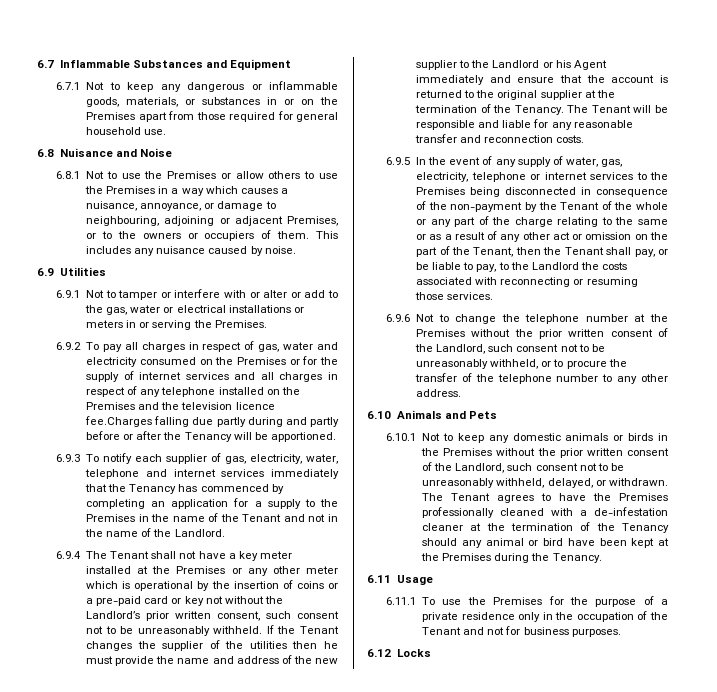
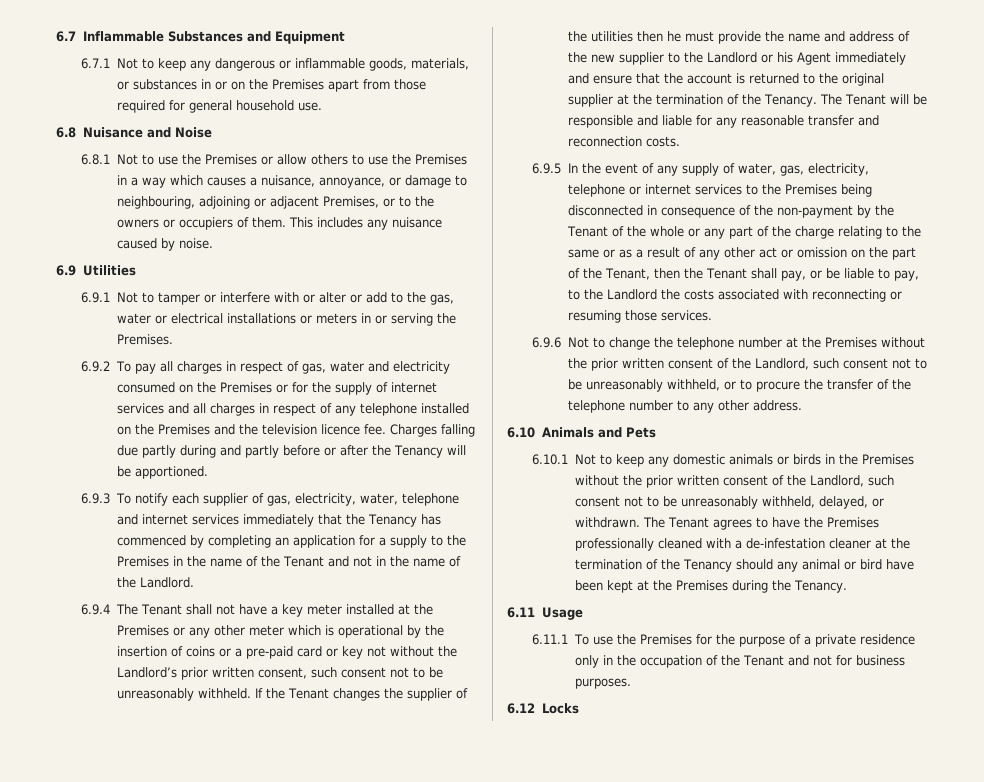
[85,416,153,427] fee.Charges -> [363,424,437,437] fee. Charges

